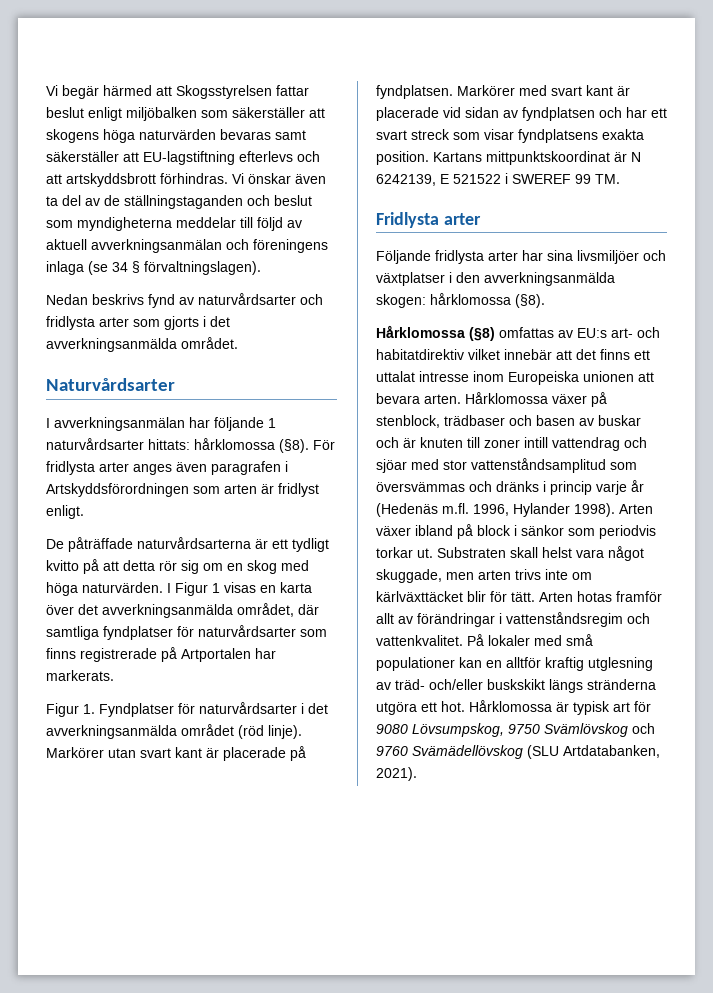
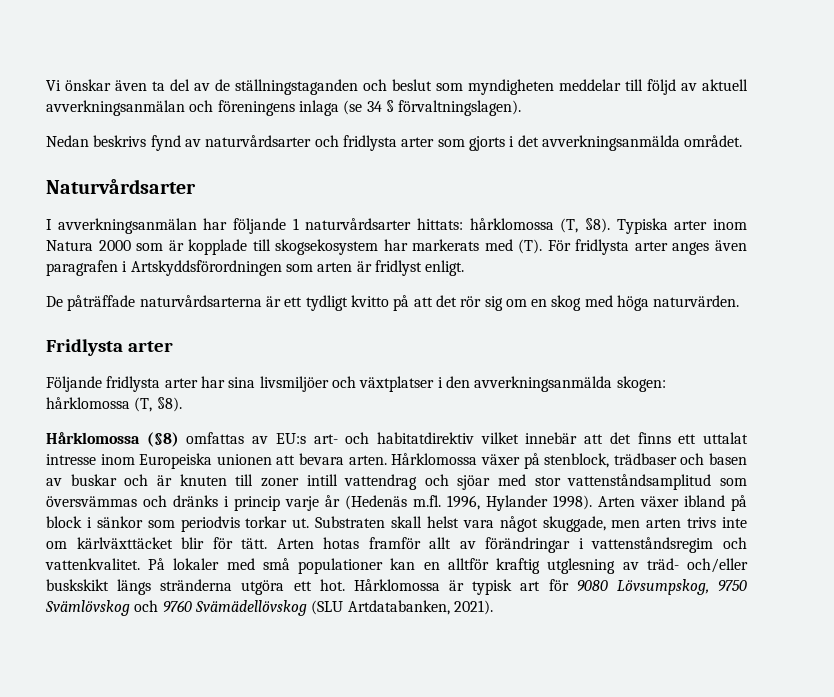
[46,85,309,99] [46,107,325,121] [46,129,306,143] [46,151,320,165] [46,173,244,187] Vi begär härmed att Skogsstyrelsen fattar beslut enligt miljöbalken som säkerställer att skogens höga naturvärden bevaras samt säkerställer att EU-lagstiftning efterlevs och att artskyddsbrott förhindras. Vi -> [46,80,61,91] Vi
[77,217,172,231] myndigheterna -> [468,79,554,95] myndigheten
[279,439,309,453] (§8). -> [560,218,747,234] [46,239,543,255] (T, §8). Typiska arter inom Natura 2000 som är kopplade till skogsekosystem har markerats med (T).
[123,560,155,571] detta -> [435,295,457,307] det
[167,582,312,596] [46,603,319,618] [46,625,327,640] [46,647,276,662] [46,670,114,681] [46,702,328,717] [46,724,302,739] [46,746,306,761] [376,85,630,99] [376,107,667,121] [376,129,644,143] [376,151,641,165] [376,173,620,186] I Figur 1 visas en karta över det avverkningsanmälda området, där samtliga fyndplatser för naturvårdsarter som finns registrerade på Artportalen har markerats. // Figur 1. Fyndplatser för naturvårdsarter i det avverkningsanmälda området (röd linje). Markörer utan svart kant är placerade på fyndplatsen. Markörer med svart kant är placerade vid sidan av fyndplatsen och har ett svart streck som visar fyndplatsens exakta position. Kartans mittpunktskoordinat är N 6242139, E 521522 i SWEREF 99 TM. -> (740, 301) none
[515,294,545,308] (§8). -> [134,397,182,412] (T, §8).

